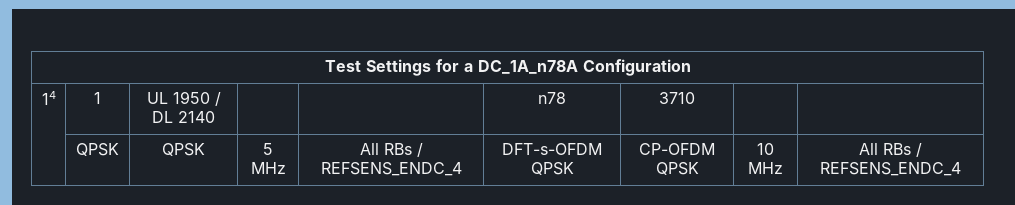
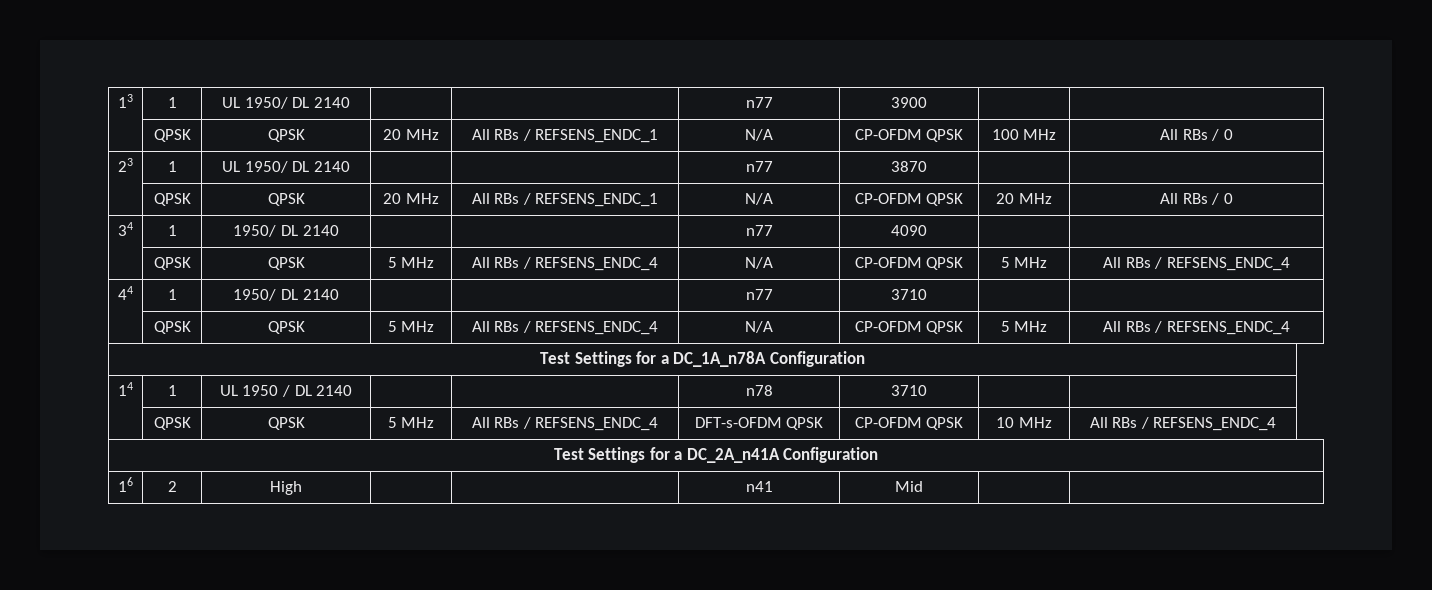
(324, 66) none -> [118,94,133,108] [167,97,177,108] [222,97,350,109] [745,97,773,108] [891,97,927,108] [153,129,191,142] [267,129,305,142] [383,129,439,140] [471,129,659,143] [745,129,773,141] [854,129,964,142] [991,129,1057,140] [1160,129,1233,141] [118,158,133,172] [167,161,177,172] [222,161,350,173] [745,161,773,172] [891,161,927,172] [153,193,191,206] [267,193,305,206] [383,193,439,204] [471,193,659,207] [745,193,773,205] [854,193,964,206] [996,193,1052,204] [1160,193,1233,205] [118,222,133,236] [167,225,177,236] [233,225,339,237] [745,225,773,236] [891,225,927,236] [153,257,191,270] [267,257,305,270] [387,257,435,268] [471,257,659,271] [745,257,773,269] [854,257,964,270] [1000,257,1048,268] [1103,257,1290,271] [118,286,133,300] [167,289,177,300] [233,289,339,301] [745,289,773,300] [891,289,927,300] [153,321,191,334] [267,321,305,334] [387,321,435,332] [471,321,659,335] [745,321,773,333] [854,321,964,334] [1000,321,1048,332] [1103,321,1290,335] 13 | 1 | UL 1950/ DL 2140 | | | n77 | 3900 | | // | QPSK | QPSK | 20 MHz | All RBs / REFSENS_ENDC_1 | N/A | CP-OFDM QPSK | 100 MHz | All RBs / 0 // 23 | 1 | UL 1950/ DL 2140 | | | n77 | 3870 | | // | QPSK | QPSK | 20 MHz | All RBs / REFSENS_ENDC_1 | N/A | CP-OFDM QPSK | 20 MHz | All RBs / 0 // 34 | 1 | 1950/ DL 2140 | | | n77 | 4090 | | // | QPSK | QPSK | 5 MHz | All RBs / REFSENS_ENDC_4 | N/A | CP-OFDM QPSK | 5 MHz | All RBs / REFSENS_ENDC_4 // 44 | 1 | 1950/ DL 2140 | | | n77 | 3710 | | // | QPSK | QPSK | 5 MHz | All RBs / REFSENS_ENDC_4 | N/A | CP-OFDM QPSK | 5 MHz | All RBs / REFSENS_ENDC_4 //
(961, 169) none -> [553,447,879,463] [118,477,133,492] [167,481,177,492] [270,481,302,495] [745,481,773,492] [895,481,923,492] // Test Settings for a DC_2A_n41A Configuration // 16 | 2 | High | | | n41 | Mid | |

